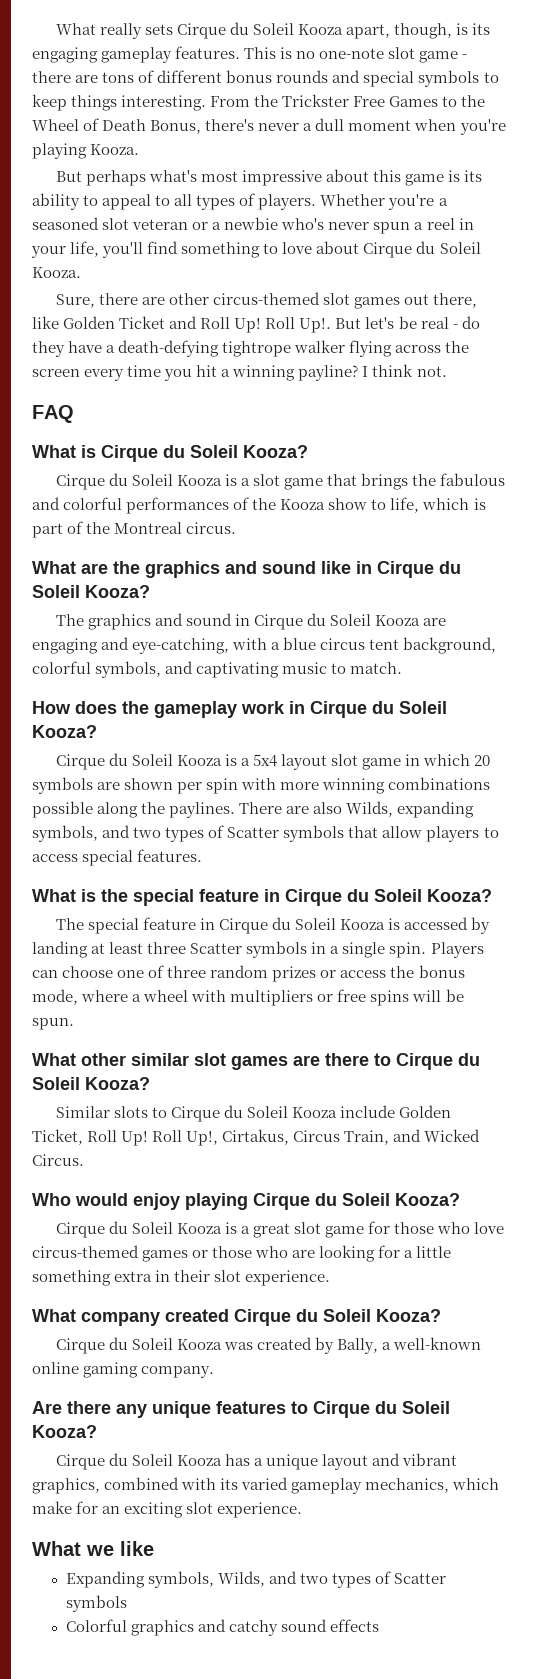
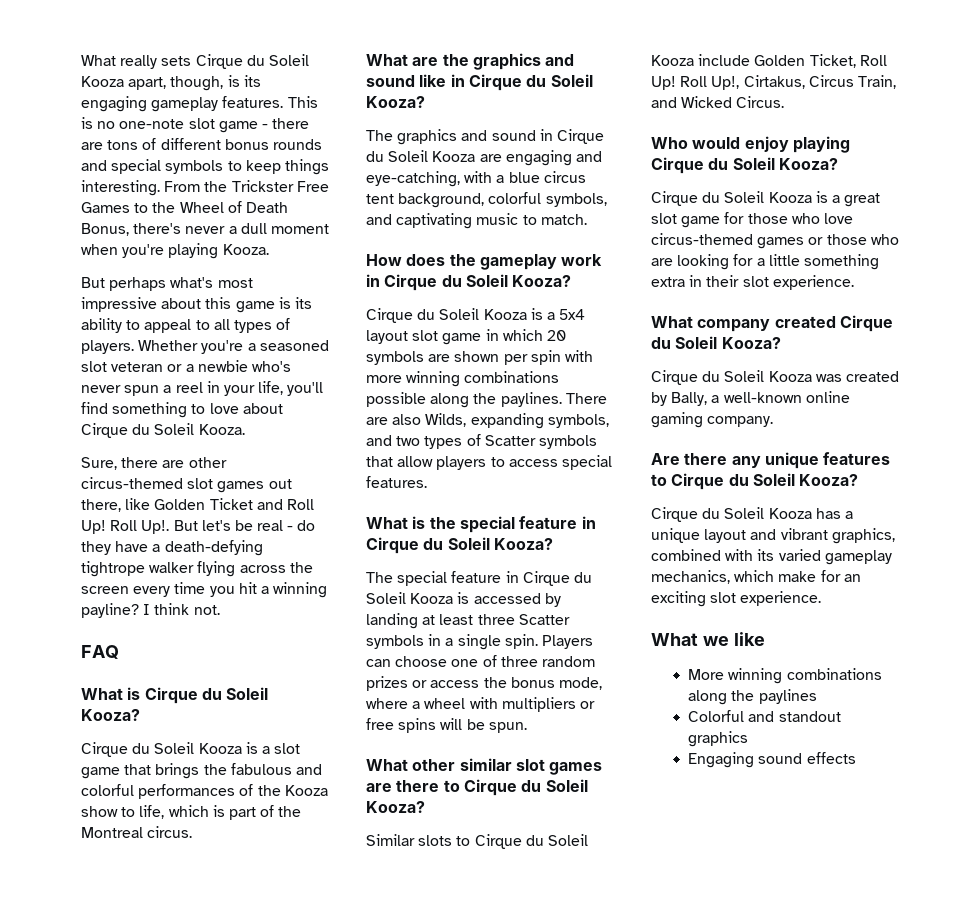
[65,1571,447,1588] [65,1595,127,1612] Expanding symbols, Wilds, and two types of Scatter symbols -> [688,668,882,684] [688,689,817,705] More winning combinations along the paylines
[130,1619,279,1636] graphics and catchy -> [748,711,841,722] [688,731,749,747] [688,752,755,768] and standout graphics // Engaging

